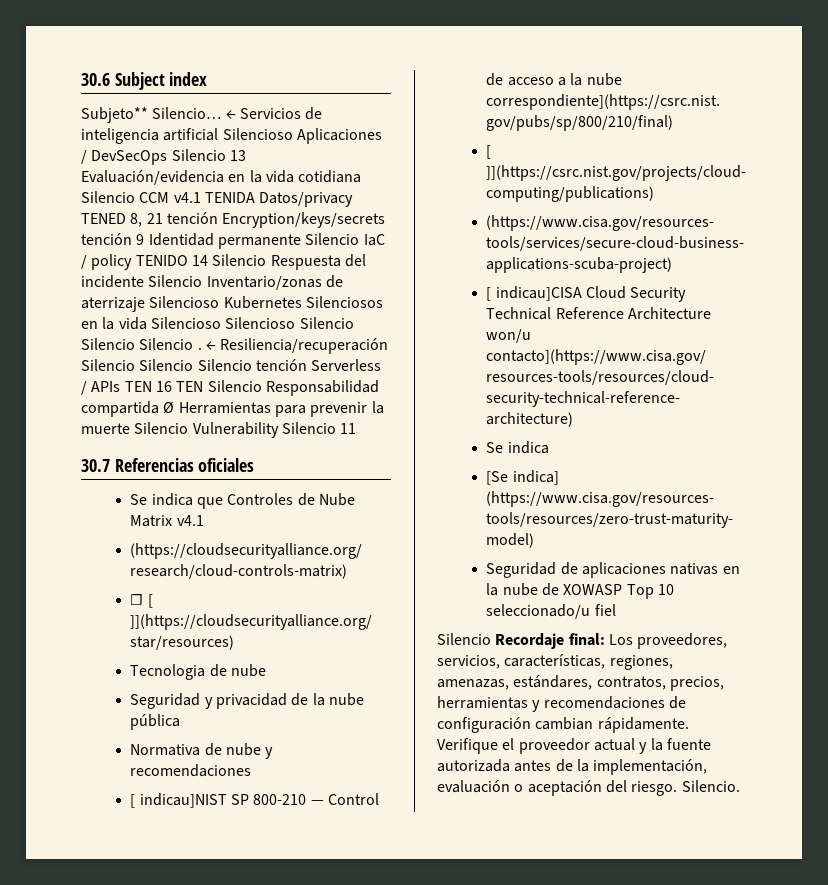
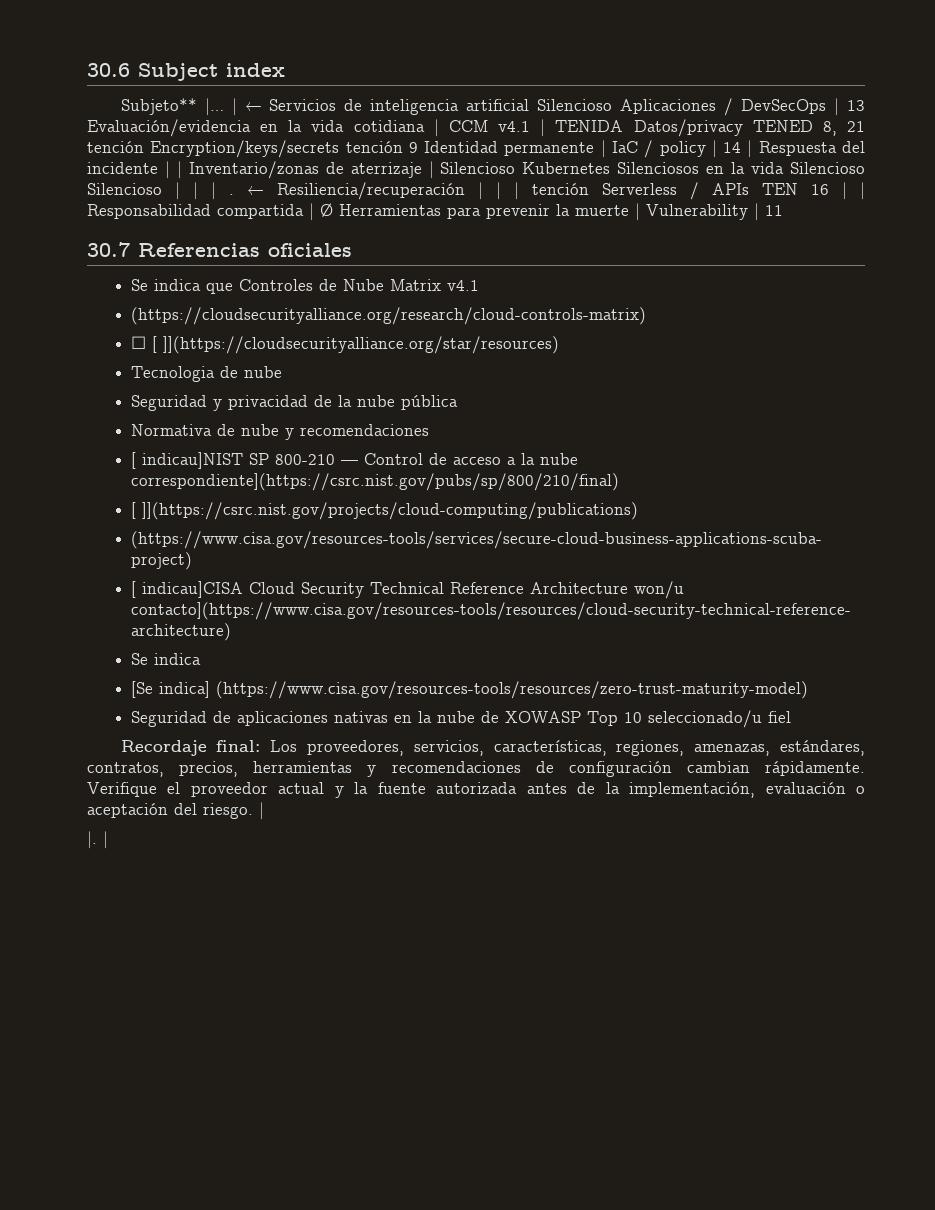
[152,107,222,119] Silencio… -> [204,98,237,116] |… |
[171,149,226,161] Silencio -> [834,98,840,116] |
[81,191,135,203] Silencio -> [433,119,439,137] |
(201, 197) none -> [540,119,546,137] |
[305,233,360,245] Silencio -> [600,140,606,158] |
[135,254,267,266] TENIDO 14 Silencio -> [711,140,753,158] | 14 |
[148,275,203,287] Silencio -> [164,161,182,179] | |
(145, 304) none -> [428,161,434,179] |
[299,317,354,329] [81,338,389,354] [81,359,252,371] Silencio Silencio Silencio . ← Resiliencia/recuperación Silencio Silencio Silencio -> [175,182,519,200] | | | . ← Resiliencia/recuperación | | |
[176,380,262,392] TEN Silencio -> [842,182,865,200] | |
(159, 409) none -> [309,203,314,221] |
[134,422,336,438] Silencio Vulnerability Silencio -> [635,203,759,221] | Vulnerability |
[437,633,491,645] Silencio -> (791, 717) none
[681,780,740,792] Silencio. -> [259,802,264,820] [87,831,108,849] | // |. |

